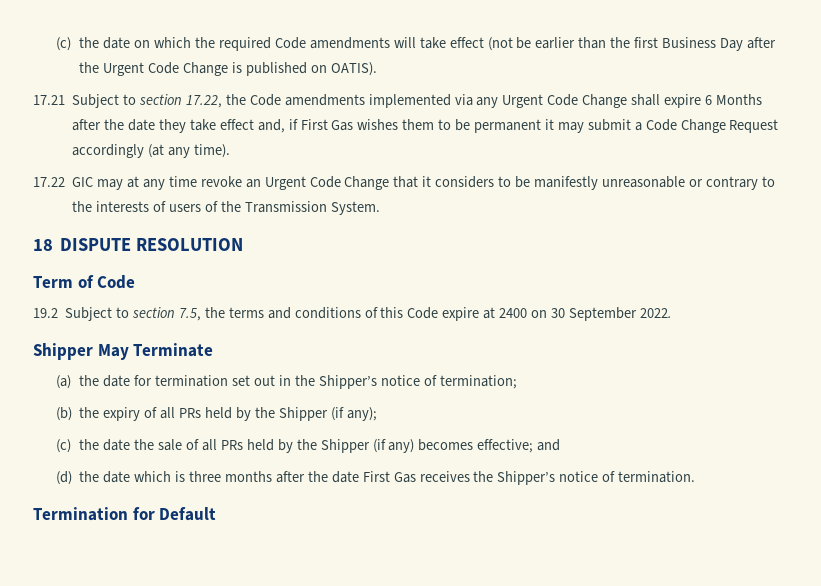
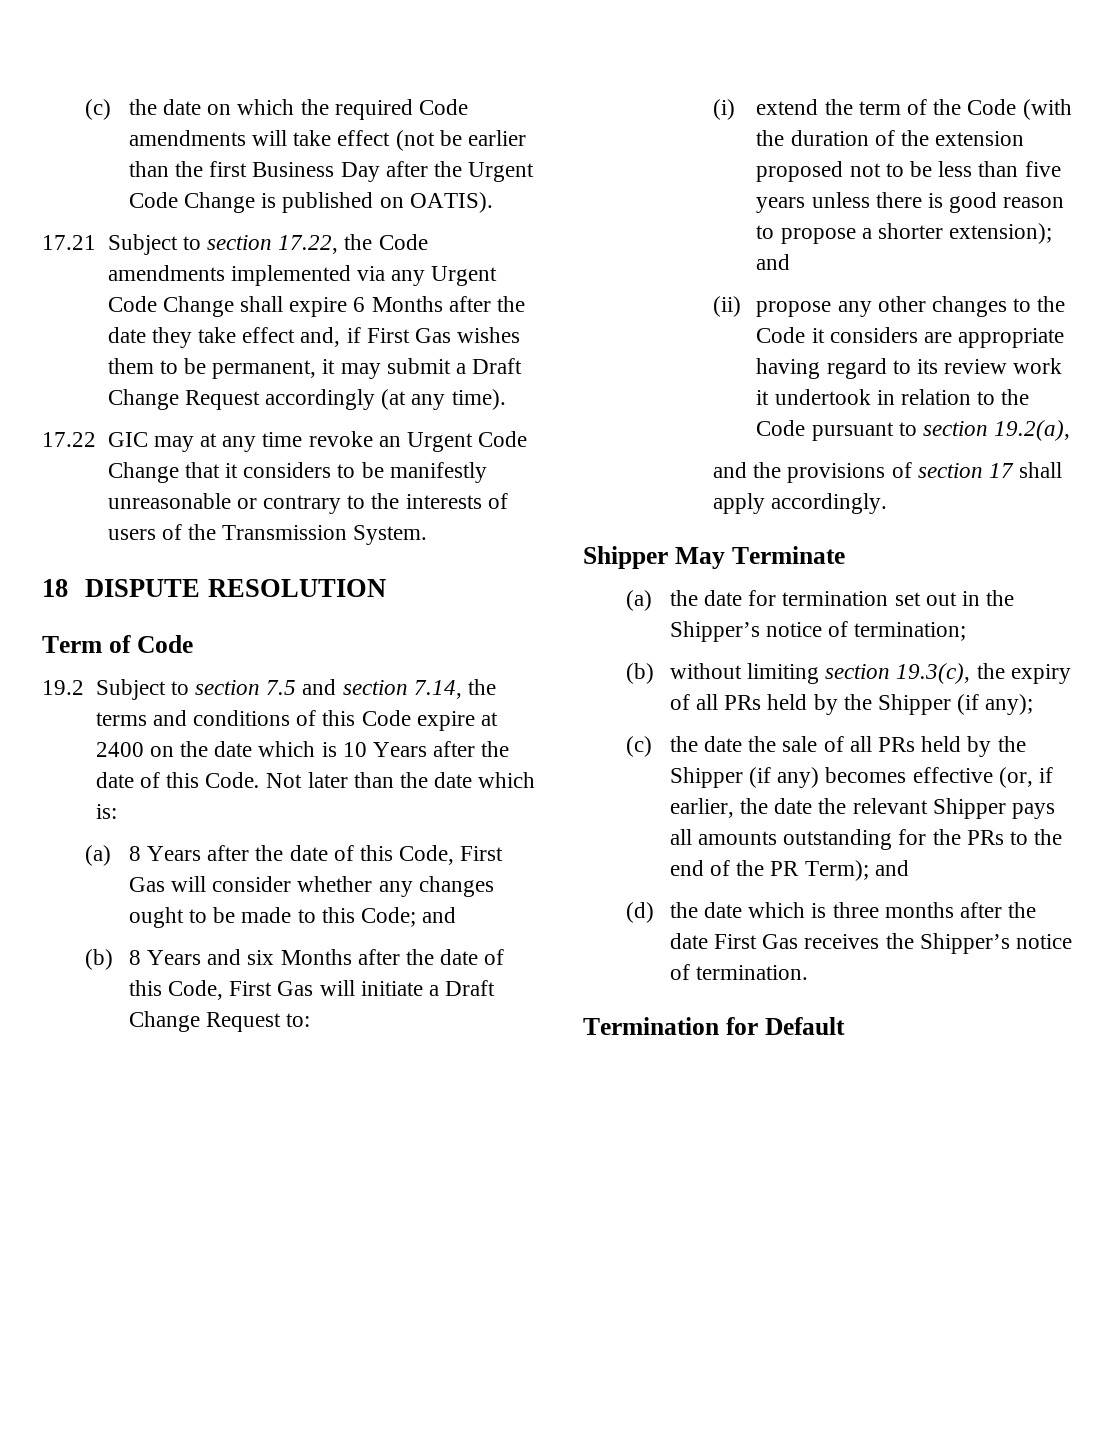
[474,119,542,133] permanent -> [212,360,317,379] permanent,
[645,119,677,131] Code -> [472,358,523,374] Draft
[178,308,201,321] 7.5, -> [266,679,462,699] 7.5 and section 7.14,
[550,307,672,321] 30 September 2022. -> [179,741,510,757] [95,772,536,788] [95,804,117,819] [85,845,504,866] [128,876,494,897] [128,907,457,928] [85,949,505,970] [128,980,496,1000] [128,1011,311,1032] [713,99,1072,120] [756,130,1025,146] [756,161,1061,182] [756,192,1065,213] [756,223,1053,244] [756,254,791,270] [713,296,1066,317] [756,327,1065,348] [756,358,1063,379] [756,389,1030,405] [756,420,1071,441] [713,462,1063,483] [713,493,888,514] the date which is 10 Years after the date of this Code. Not later than the date which is: // (a) 8 Years after the date of this Code, First Gas will consider whether any changes ought to be made to this Code; and // (b) 8 Years and six Months after the date of this Code, First Gas will initiate a Draft Change Request to: // (i) extend the term of the Code (with the duration of the extension proposed not to be less than five years unless there is good reason to propose a shorter extension); and // (ii) propose any other changes to the Code it considers are appropriate having regard to its review work it undertook in relation to the Code pursuant to section 19.2(a), // and the provisions of section 17 shall apply accordingly.
(73, 414) none -> [669,663,971,684] without limiting section 19.3(c),
[477,439,534,453] effective; -> [912,767,1053,788] [669,798,1055,819] [669,829,1063,850] [669,860,869,881] effective (or, if earlier, the date the relevant Shipper pays all amounts outstanding for the PRs to the end of the PR Term);

